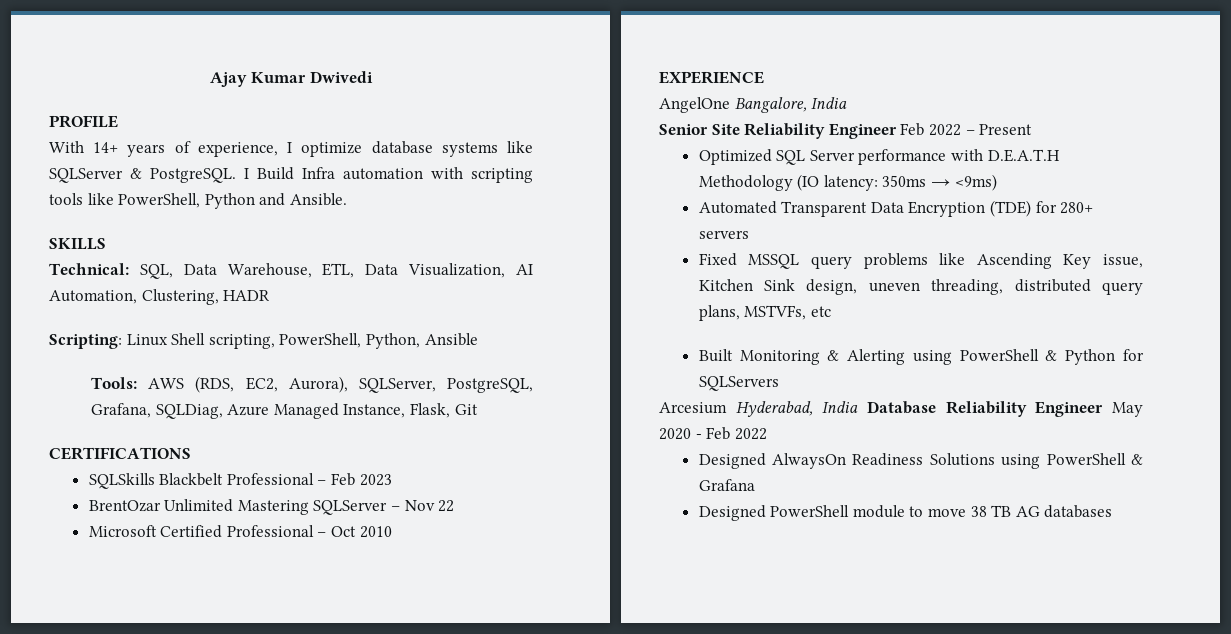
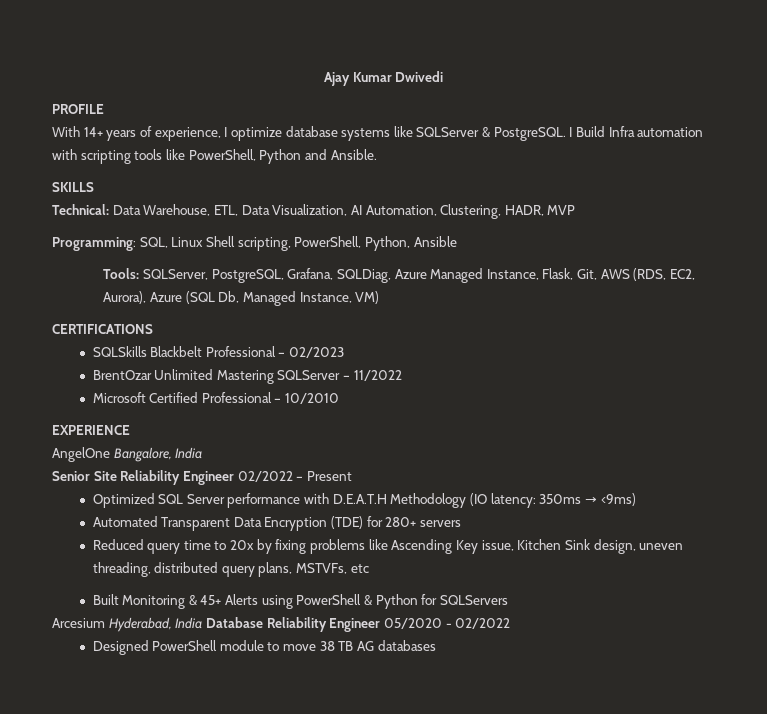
[139,264,173,279] SQL, -> (109, 209) none
[223,290,271,301] [49,334,122,349] HADR // Scripting: -> [504,205,576,216] [52,237,168,251] HADR, MVP // Programming: SQL,
[148,376,348,393] AWS (RDS, EC2, Aurora), -> (140, 273) none
[454,404,478,415] Git -> [577,268,696,281] [103,291,380,306] Git, AWS (RDS, EC2, Aurora), Azure (SQL Db, Managed Instance, VM)
[331,473,392,486] Feb 2023 -> [289,347,345,358] 02/2023
[404,500,455,512] Nov 22 -> [353,370,402,381] 11/2022
[331,526,392,538] Oct 2010 -> [285,393,340,404] 10/2010
[900,123,961,136] Feb 2022 -> [237,471,293,482] 02/2022
[698,253,852,269] Fixed MSSQL query -> [92,539,307,554] Reduced query time to 20x by fixing
[847,349,906,365] Alerting -> [200,594,259,605] 45+ Alerts
[1112,402,1143,417] [659,427,767,440] [698,453,1143,469] [698,479,755,491] May 2020 - Feb 2022 // Designed AlwaysOn Readiness Solutions using PowerShell & Grafana -> [383,618,511,629] 05/2020 - 02/2022

